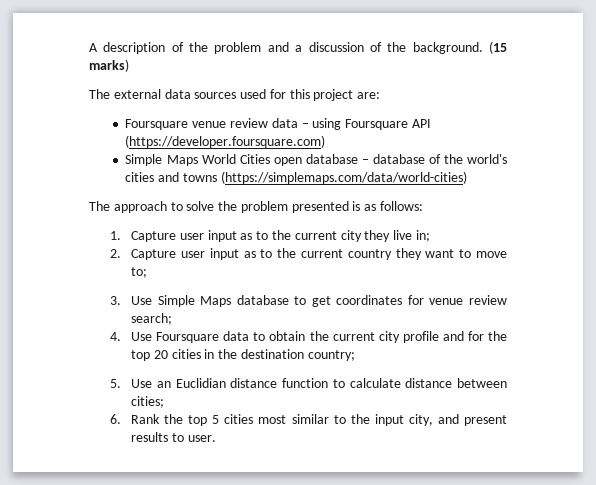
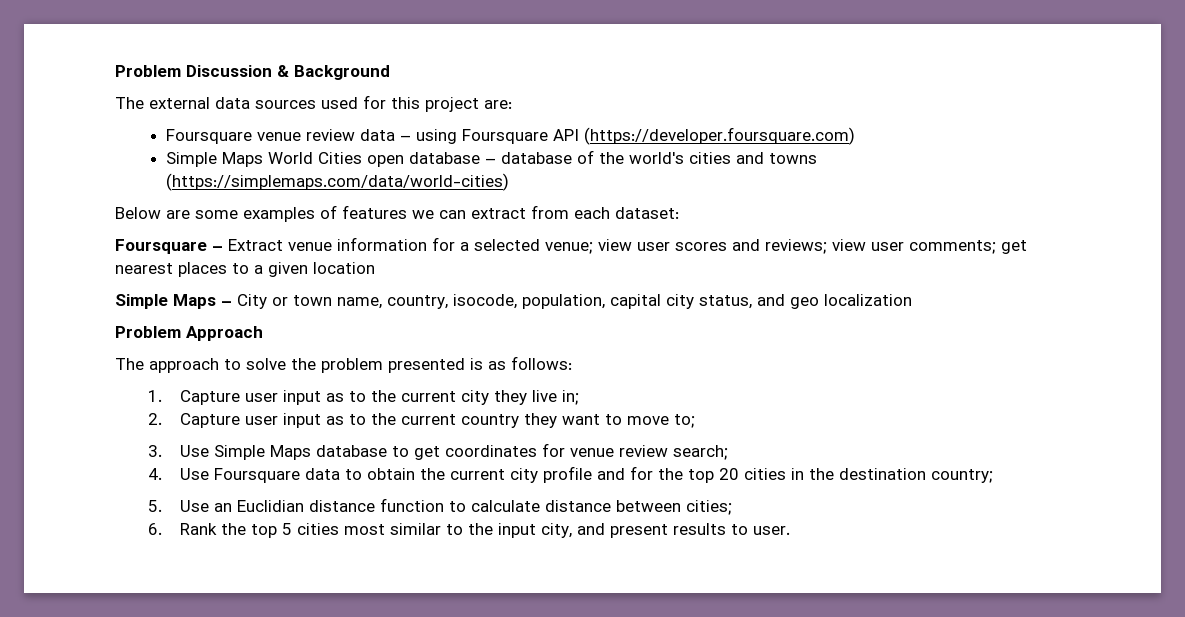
[89,41,508,54] [89,59,129,72] A description of the problem and a discussion of the background. (15 marks) -> [115,65,390,80] Problem Discussion & Background
(467, 177) none -> [115,205,679,222] [115,237,1027,254] [115,262,375,277] [115,294,912,309] [115,326,263,341] // Below are some examples of features we can extract from each dataset: // Foursquare – Extract venue information for a selected venue; view user scores and reviews; view user comments; get nearest places to a given location // Simple Maps – City or town name, country, isocode, population, capital city status, and geo localization // Problem Approach

